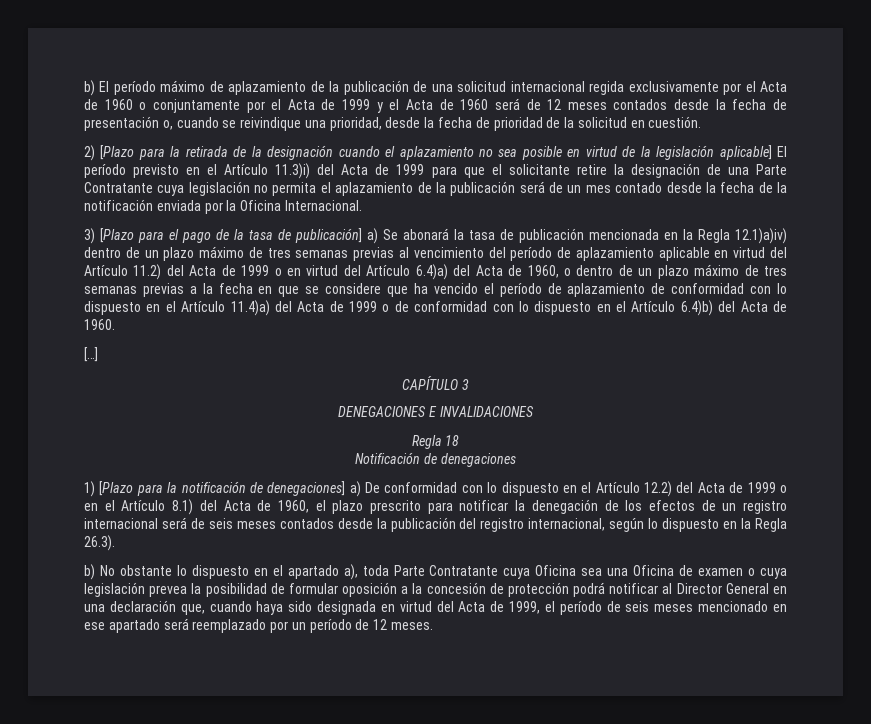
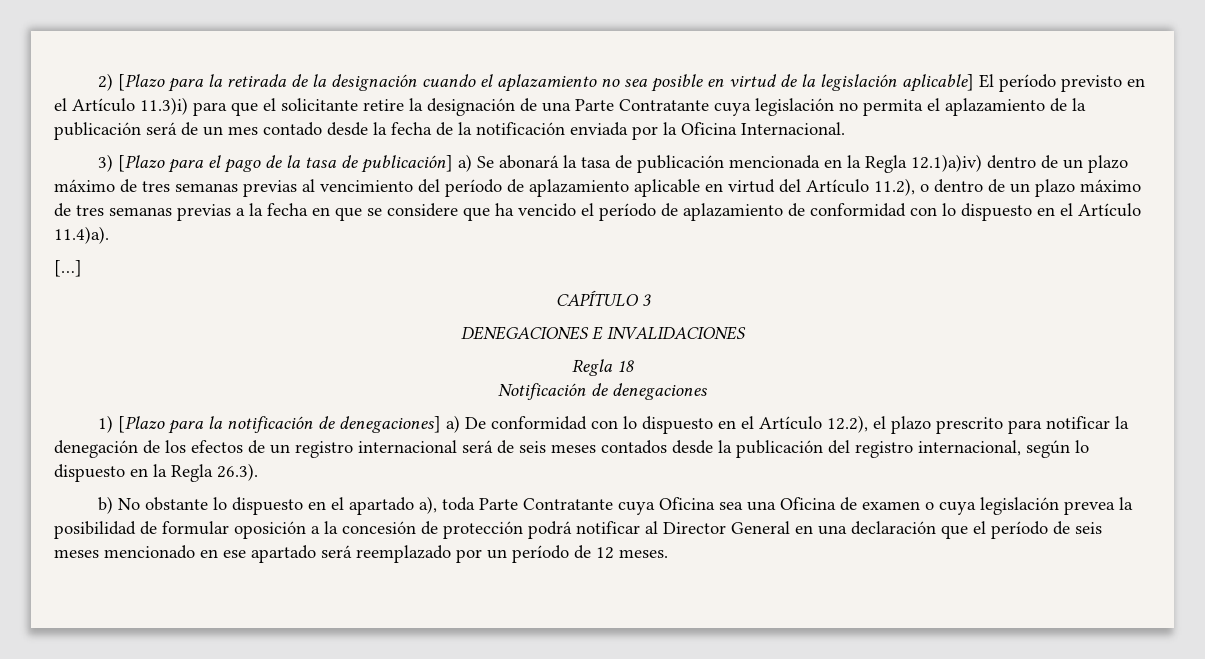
[84,80,788,96] [84,98,787,113] [84,116,702,131] b) El período máximo de aplazamiento de la publicación de una solicitud internacional regida exclusivamente por el Acta de 1960 o conjuntamente por el Acta de 1999 y el Acta de 1960 será de 12 meses contados desde la fecha de presentación o, cuando se reivindique una prioridad, desde la fecha de prioridad de la solicitud en cuestión. // -> (97, 82) none
[317,164,425,175] del Acta de 1999 -> (188, 106) none
[133,264,559,280] 11.2) del Acta de 1999 o en virtud del Artículo 6.4)a) del Acta de 1960, -> [874,178,915,196] 11.2),
[230,300,788,316] [84,319,115,330] 11.4)a) del Acta de 1999 o de conformidad con lo dispuesto en el Artículo 6.4)b) del Acta de 1960. -> [54,226,109,244] 11.4)a).
[644,481,788,497] [84,499,309,515] 12.2) del Acta de 1999 o en el Artículo 8.1) del Acta de 1960, -> [826,415,868,433] 12.2),
[180,601,541,615] que, cuando haya sido designada en virtud del Acta de 1999, -> [941,525,968,539] que

